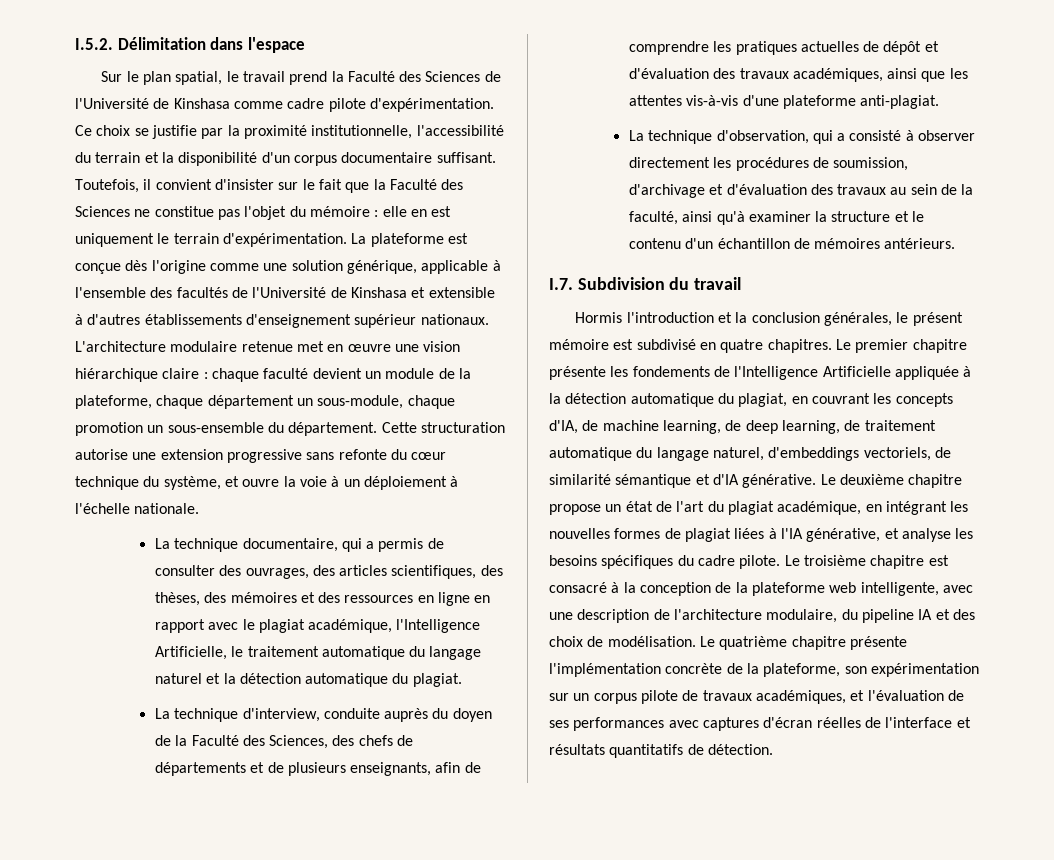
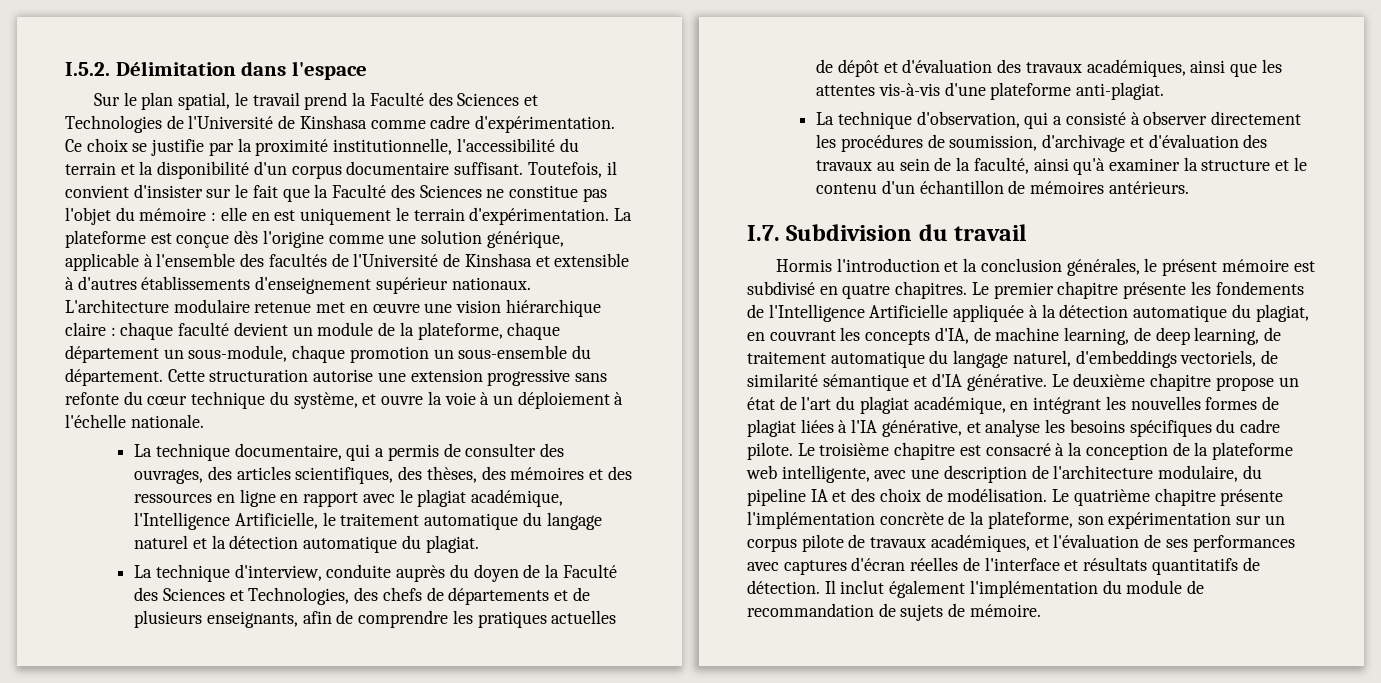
(481, 76) none -> [523,95,538,106] [65,115,162,133] et Technologies
[328,98,366,112] pilote -> (471, 122) none
[269,735,329,749] Sciences, -> [162,587,350,605] Sciences et Technologies,
(773, 749) none -> [824,580,1205,598] [747,603,1041,621] Il inclut également l'implémentation du module de recommandation de sujets de mémoire.

